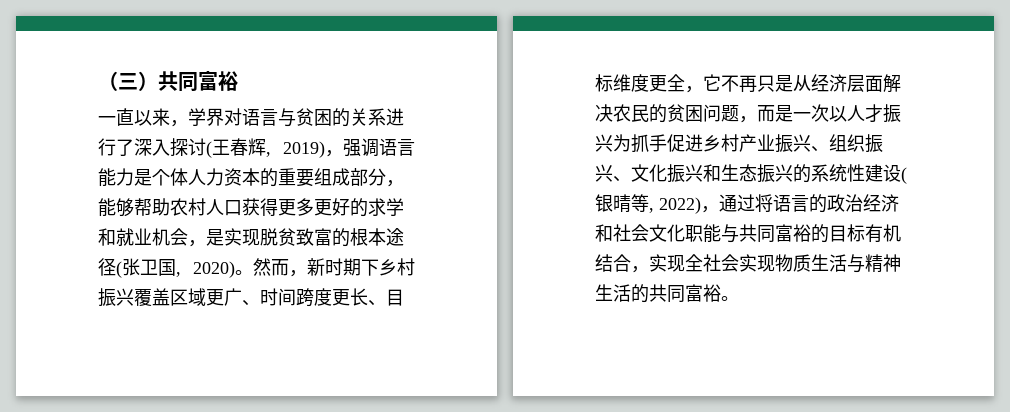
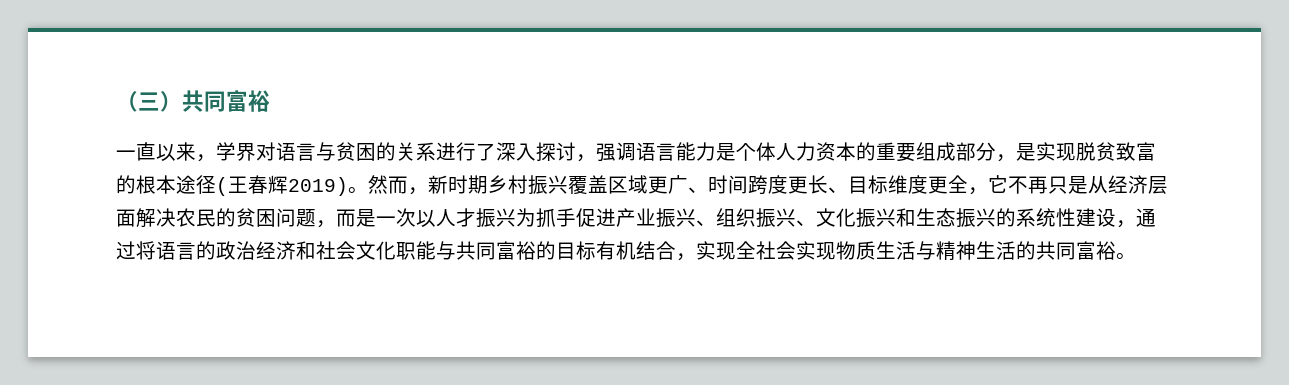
[206,138,325,158] (王春辉, 2019) -> (576, 151) none
[98,198,404,217] [98,228,206,247] 能够帮助农村人口获得更多更好的求学和就业机会， -> (1016, 158) none
[122,258,235,278] 张卫国, 2020) -> [228,175,348,196] 王春辉2019)
[361,259,379,276] 下 -> (488, 184) none
[703,134,739,152] 乡村 -> (616, 217) none
[901,167,907,184] [595,194,701,214] (银晴等, 2022) -> (1116, 217) none

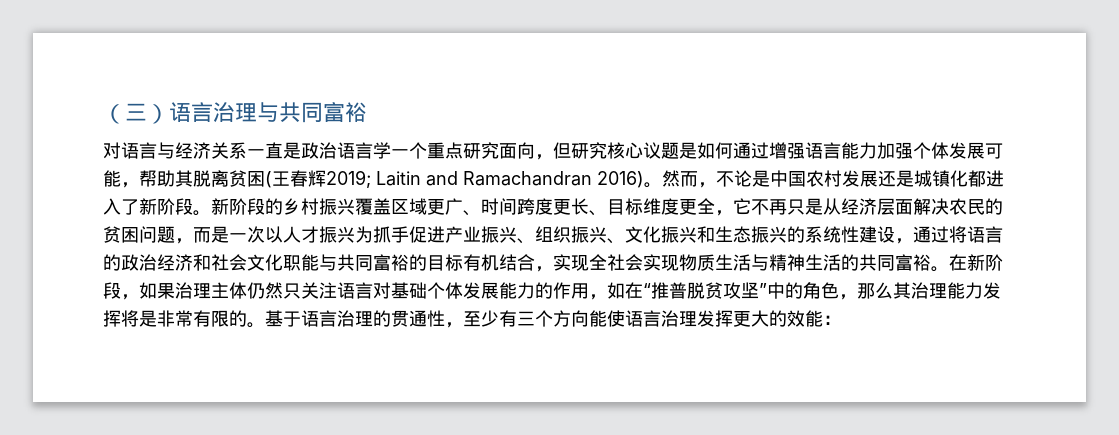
(182, 101) none -> [169,102,279,122] 语言治理与
[116,142,1156,162] [116,175,488,196] 一直以来，学界对语言与贫困的关系进行了深入探讨，强调语言能力是个体人力资本的重要组成部分，是实现脱贫致富的根本途径(王春辉2019)。然而，新时期 -> [103,142,1003,160] [103,170,1004,188] [103,198,283,216] 对语言与经济关系一直是政治语言学一个重点研究面向，但研究核心议题是如何通过增强语言能力加强个体发展可能，帮助其脱离贫困(王春辉2019; Laitin and Ramachandran 2016)。然而，不论是中国农村发展还是城镇化都进入了新阶段。新阶段的
(1136, 256) none -> [949,254,1003,271] [103,282,1001,300] [103,310,841,328] 在新阶段，如果治理主体仍然只关注语言对基础个体发展能力的作用，如在“推普脱贫攻坚”中的角色，那么其治理能力发挥将是非常有限的。基于语言治理的贯通性，至少有三个方向能使语言治理发挥更大的效能：

